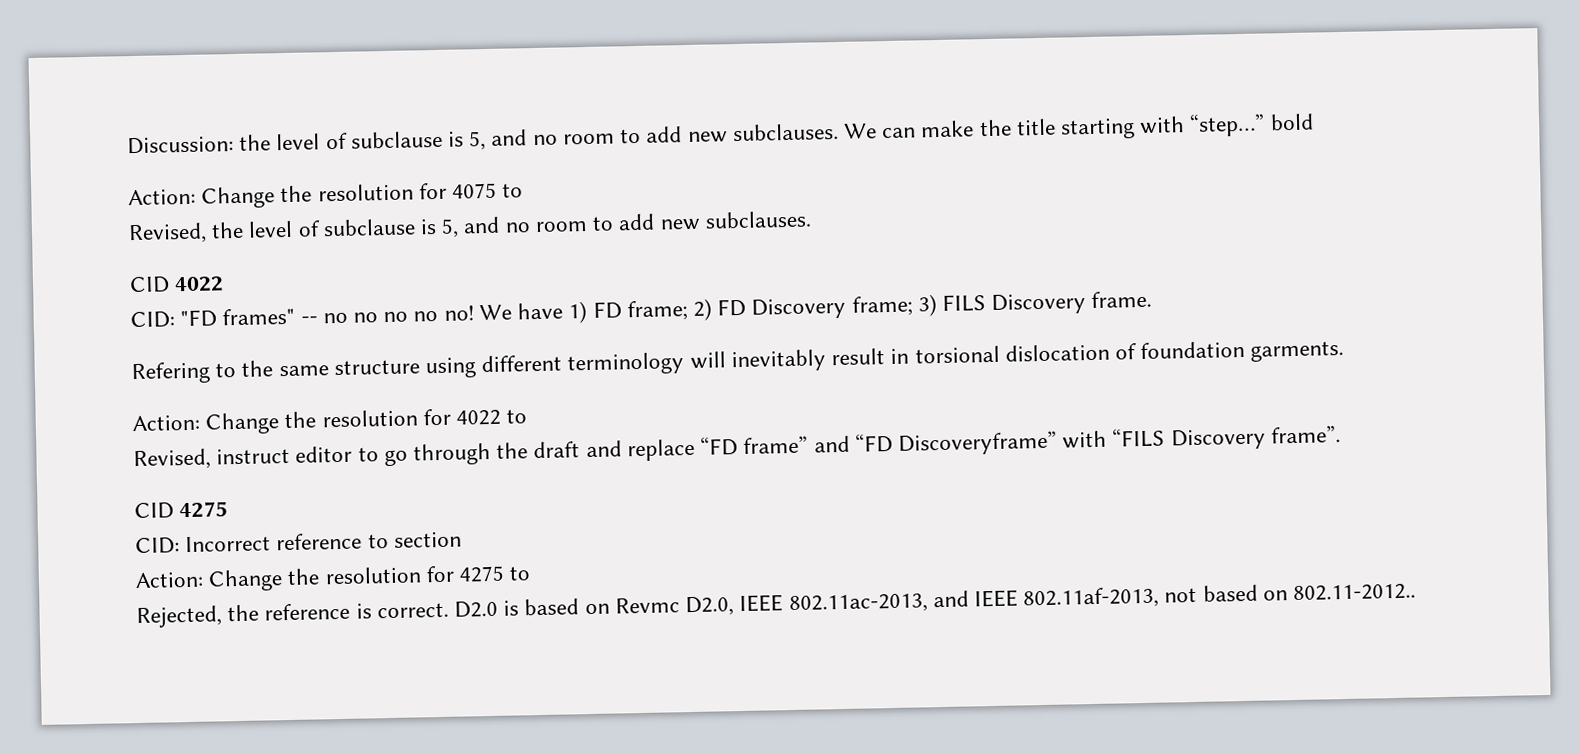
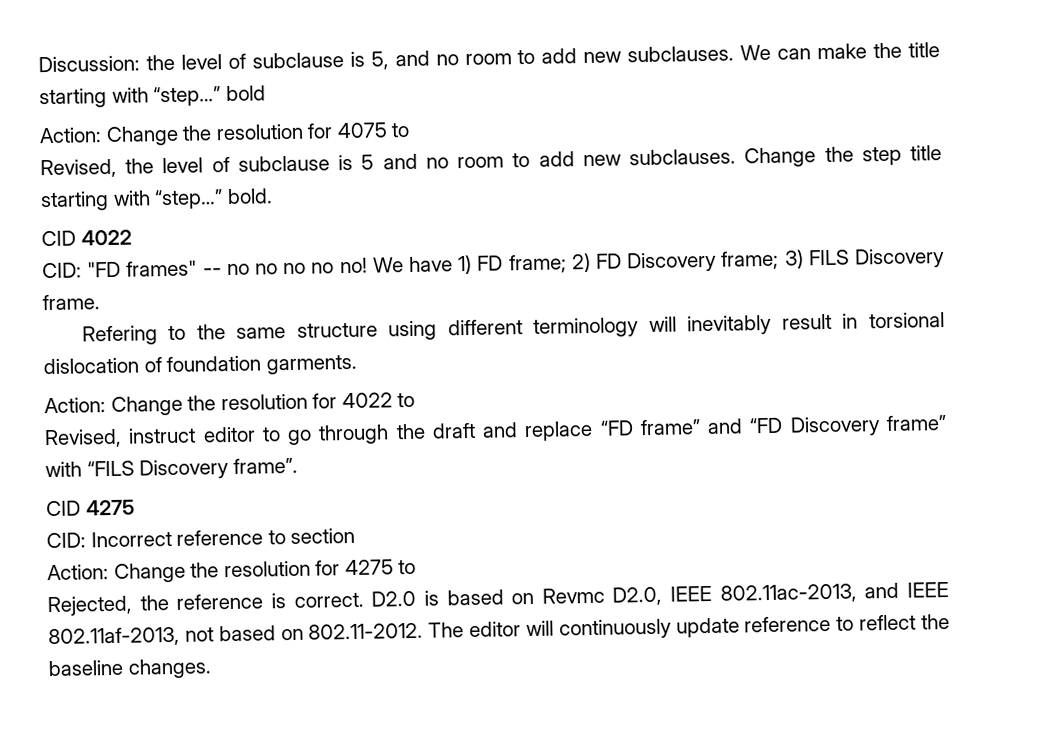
[441,210,812,238] 5, and no room to add new subclauses. -> [361,145,943,170] [40,188,273,212] 5 and no room to add new subclauses. Change the step title starting with “step…” bold.
[897,430,1057,456] Discoveryframe” -> [789,415,947,437] Discovery frame”
[1292,583,1416,602] 802.11-2012.. -> [308,613,950,640] [48,658,212,679] 802.11-2012. The editor will continuously update reference to reflect the baseline changes.

